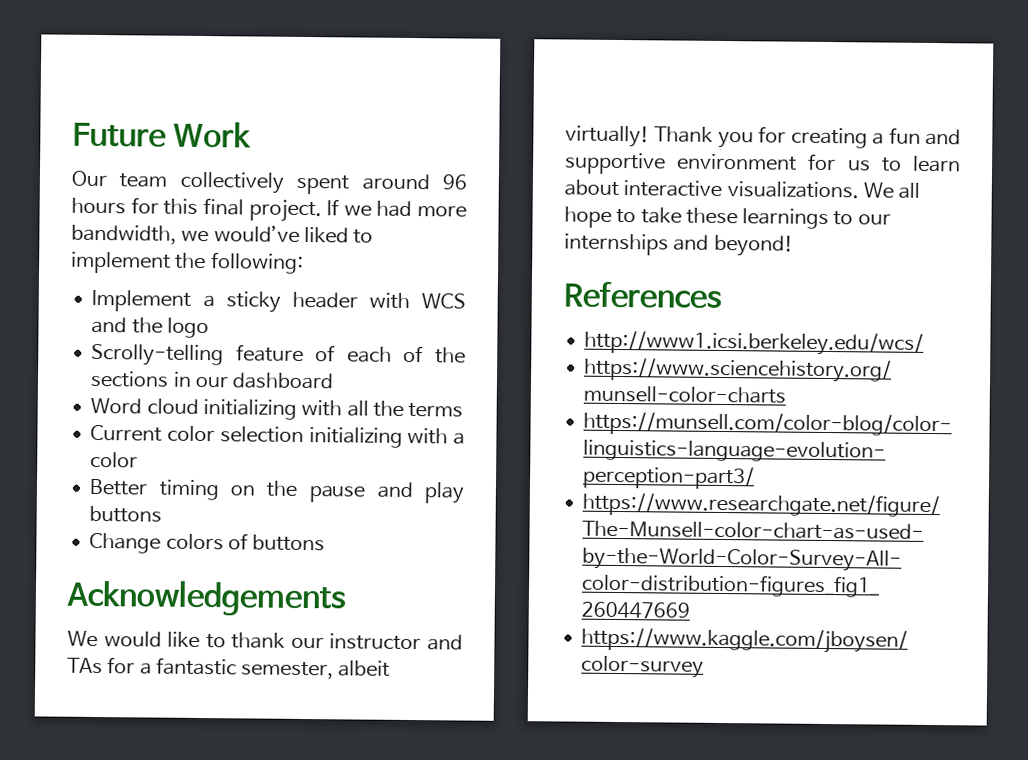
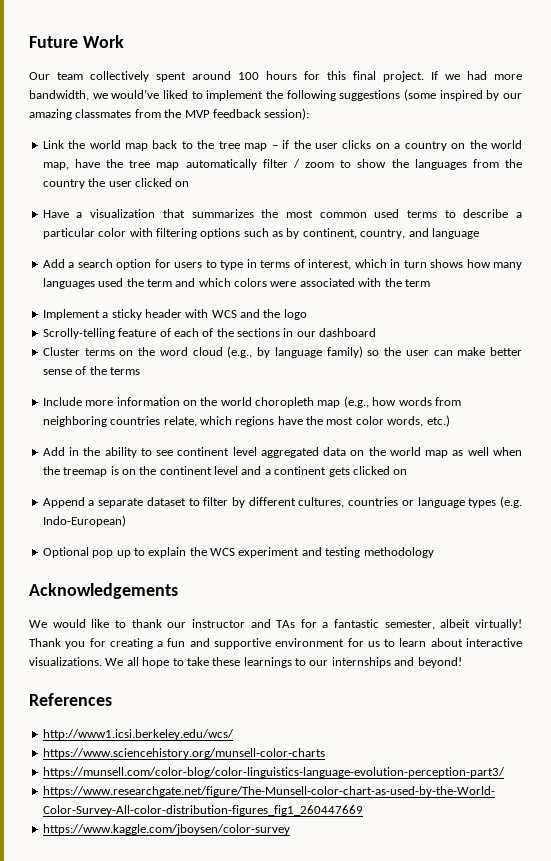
[442,174,467,190] 96 -> [238,72,259,80] 100
[210,252,304,274] following: -> [286,89,522,101] [29,108,310,120] [42,140,522,151] [42,159,522,170] [42,178,190,189] [42,209,522,218] [42,228,479,239] [42,259,523,270] [42,278,430,289] following suggestions (some inspired by our amazing classmates from the MVP feedback session): // Link the world map back to the tree map – if the user clicks on a country on the world map, have the tree map automatically filter / zoom to show the languages from the country the user clicked on // Have a visualization that summarizes the most common used terms to describe a particular color with filtering options such as by continent, country, and language // Add a search option for users to type in terms of interest, which in turn shows how many languages used the term and which colors were associated with the term
[90,397,464,420] [90,424,465,448] [90,451,139,469] [89,478,465,504] [89,505,163,523] [89,532,326,554] Word cloud initializing with all the terms // Current color selection initializing with a color // Better timing on the pause and play buttons // Change colors of buttons -> [42,346,522,358] [42,366,140,375] [42,396,461,408] [42,415,450,427] [42,447,522,458] [42,466,408,477] [42,496,522,508] [42,515,126,527] [42,547,434,558] Cluster terms on the word cloud (e.g., by language family) so the user can make better sense of the terms // Include more information on the world choropleth map (e.g., how words from neighboring countries relate, which regions have the most color words, etc.) // Add in the ability to see continent level aggregated data on the world map as well when the treemap is on the continent level and a continent gets clicked on // Append a separate dataset to filter by different cultures, countries or language types (e.g. Indo-European) // Optional pop up to explain the WCS experiment and testing methodology

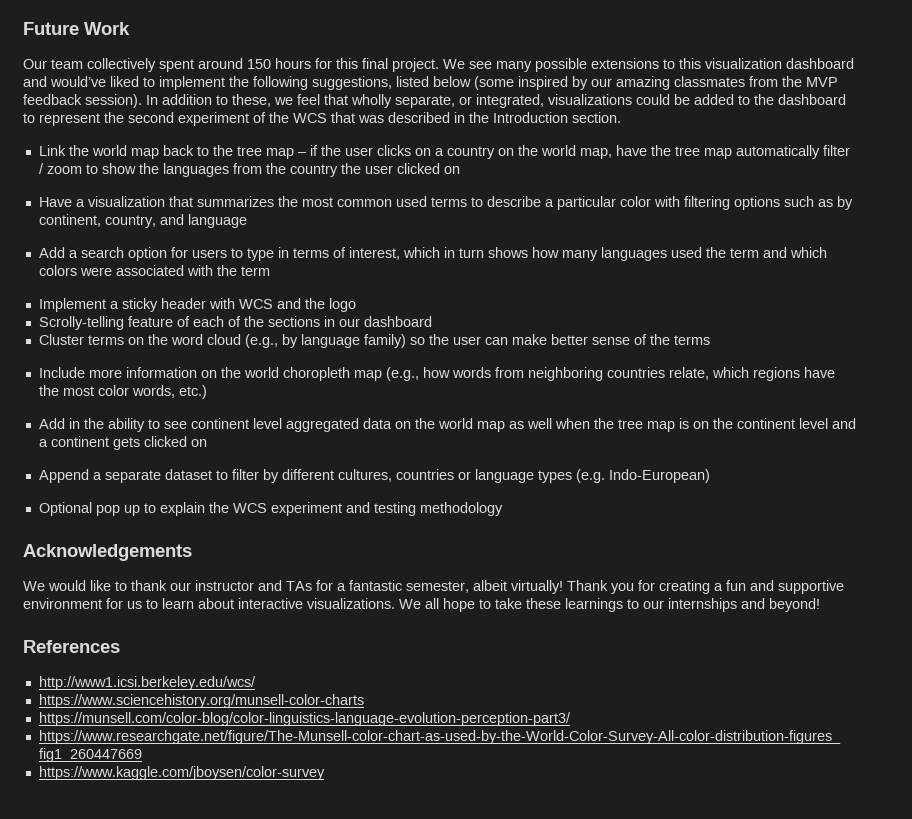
[238,72,259,80] 100 -> [247,59,271,69] 150
[431,71,522,80] [29,90,108,101] If we had more bandwidth, we -> [443,58,854,72] [23,76,47,87] We see many possible extensions to this visualization dashboard and
[339,90,401,101] suggestions -> [312,76,471,90] suggestions, listed below
[264,108,310,120] session): -> [85,94,846,108] [23,112,621,126] session). In addition to these, we feel that wholly separate, or integrated, visualizations could be added to the dashboard to represent the second experiment of the WCS that was described in the Introduction section.
[63,467,108,477] treemap -> [617,419,675,432] tree map

